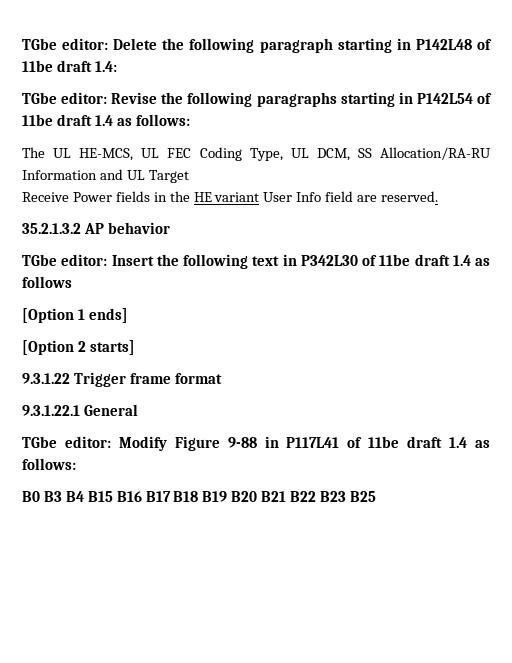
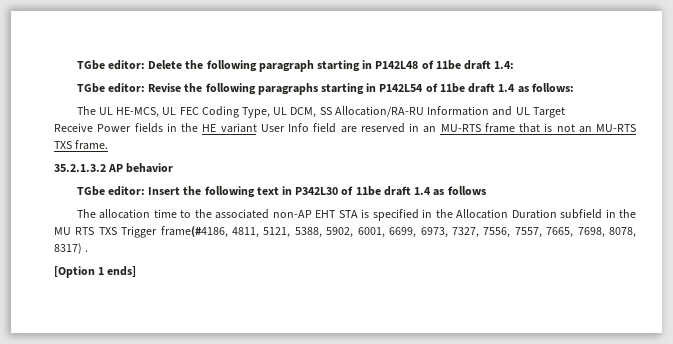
[381,191,439,202] reserved. -> [360,123,636,133] [54,140,109,150] reserved in an MU-RTS frame that is not an MU-RTS TXS frame.
[22,308,128,323] [22,340,135,355] [22,372,222,387] [22,404,138,416] [22,436,491,451] [22,458,76,470] [22,491,376,502] [Option 1 ends] // [Option 2 starts] // 9.3.1.22 Trigger frame format // 9.3.1.22.1 General // TGbe editor: Modify Figure 9-88 in P117L41 of 11be draft 1.4 as follows: // B0 B3 B4 B15 B16 B17 B18 B19 B20 B21 B22 B23 B25 -> [76,209,636,221] [54,226,637,238] [54,243,89,254] [54,266,137,278] The allocation time to the associated non-AP EHT STA is specified in the Allocation Duration subfield in the MU RTS TXS Trigger frame(#4186, 4811, 5121, 5388, 5902, 6001, 6699, 6973, 7327, 7556, 7557, 7665, 7698, 8078, 8317) . // [Option 1 ends]

